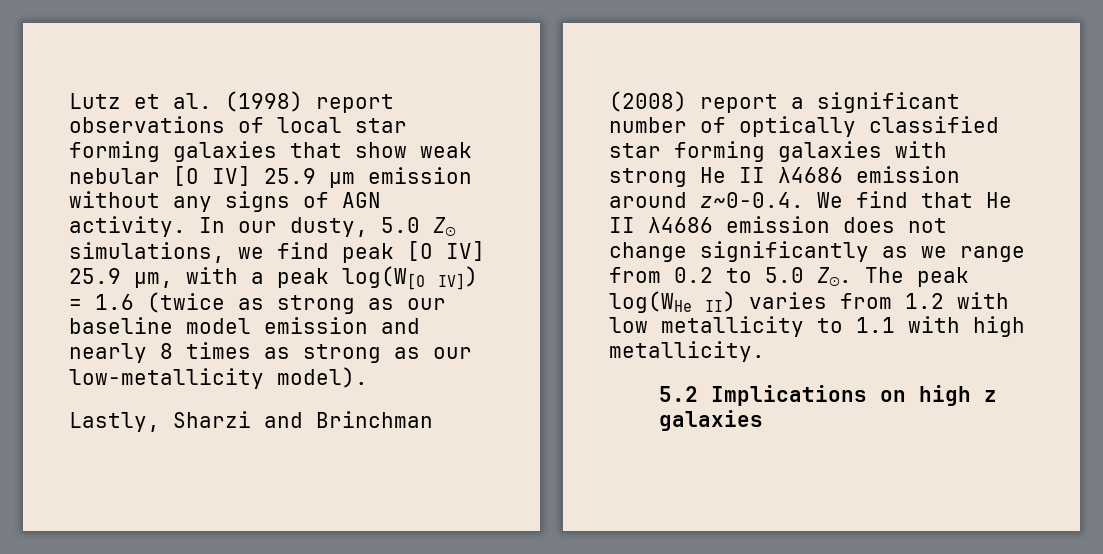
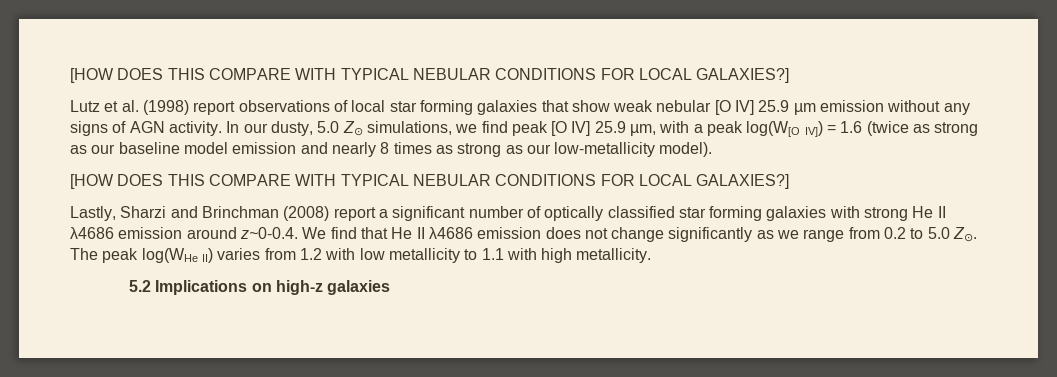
(69, 101) none -> [70,68,790,83] [HOW DOES THIS COMPARE WITH TYPICAL NEBULAR CONDITIONS FOR LOCAL GALAXIES?] //
(368, 377) none -> [70,174,790,189] // [HOW DOES THIS COMPARE WITH TYPICAL NEBULAR CONDITIONS FOR LOCAL GALAXIES?]
[919,385,998,406] high z -> [276,280,324,295] high-z

